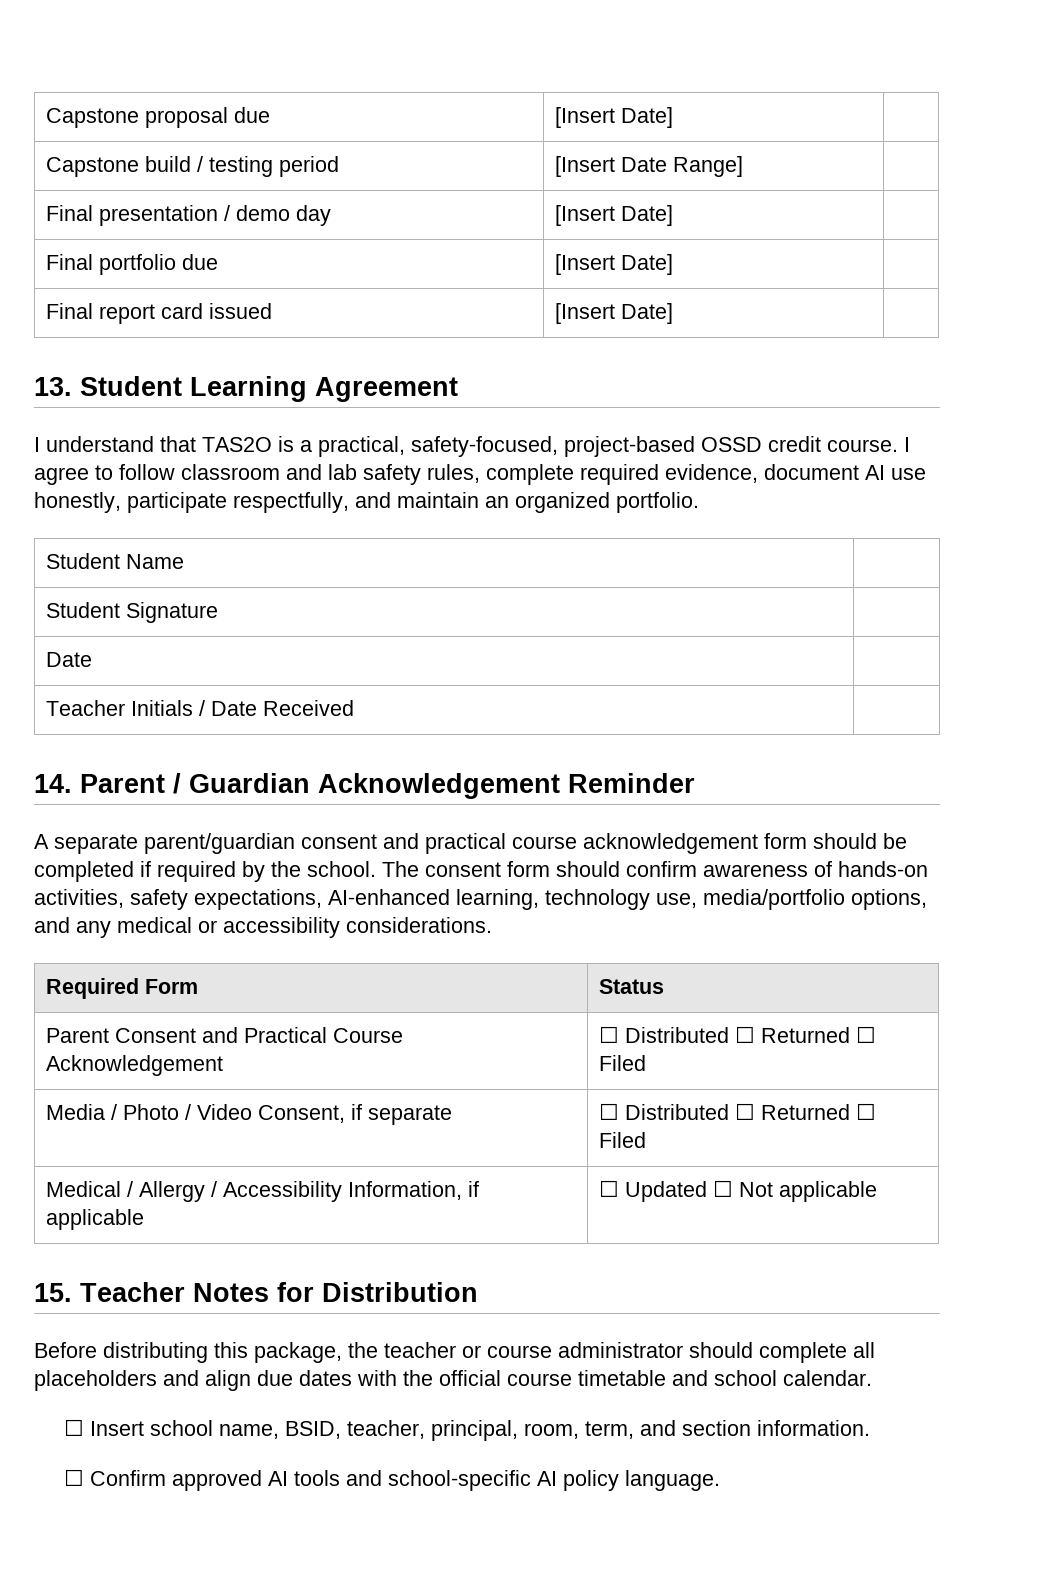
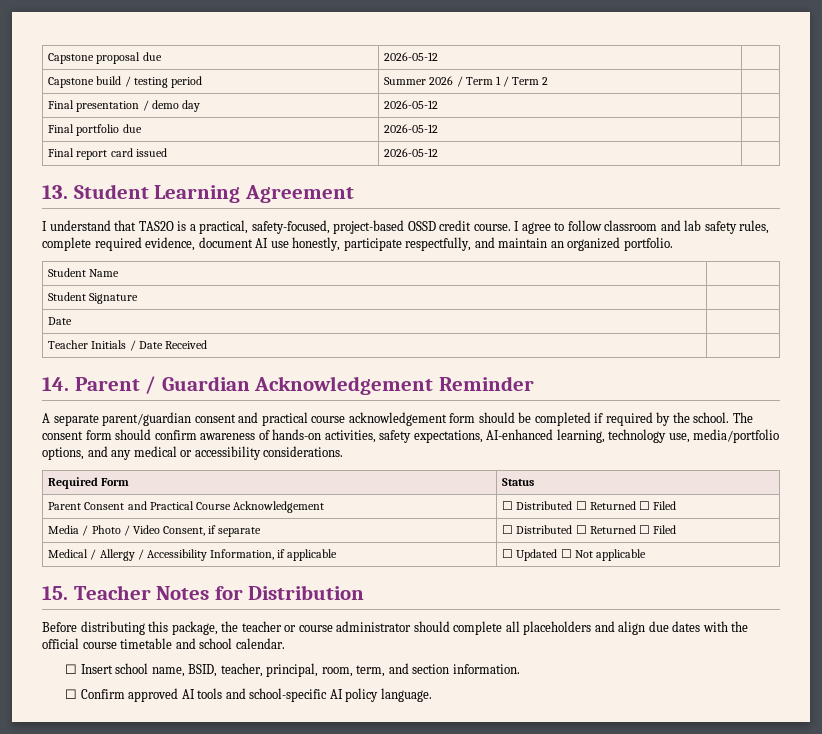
[555,107,674,128] [Insert Date] -> [384,52,439,61] 2026-05-12
[555,156,744,177] [Insert Date Range] -> [384,76,549,87] Summer 2026 / Term 1 / Term 2
[555,205,674,226] [Insert Date] -> [384,100,439,109] 2026-05-12
[555,254,674,275] [Insert Date] -> [384,124,439,133] 2026-05-12
[555,303,674,324] [Insert Date] -> [384,148,439,157] 2026-05-12

